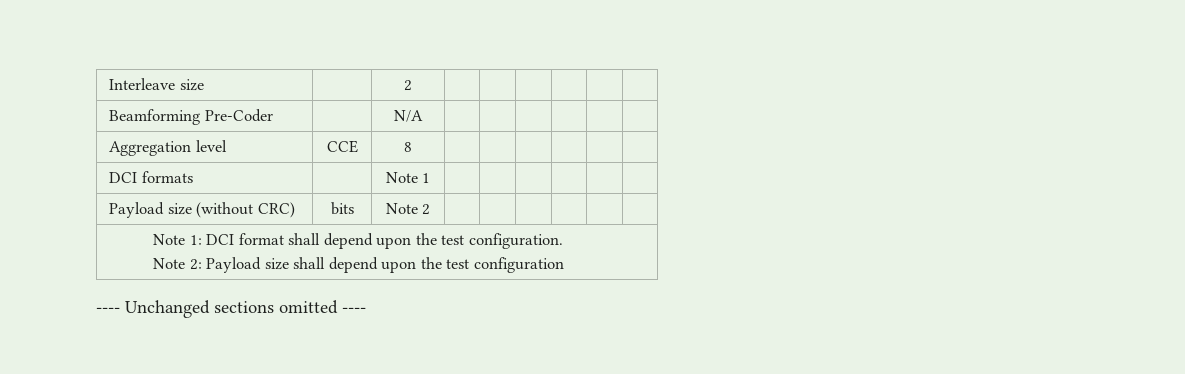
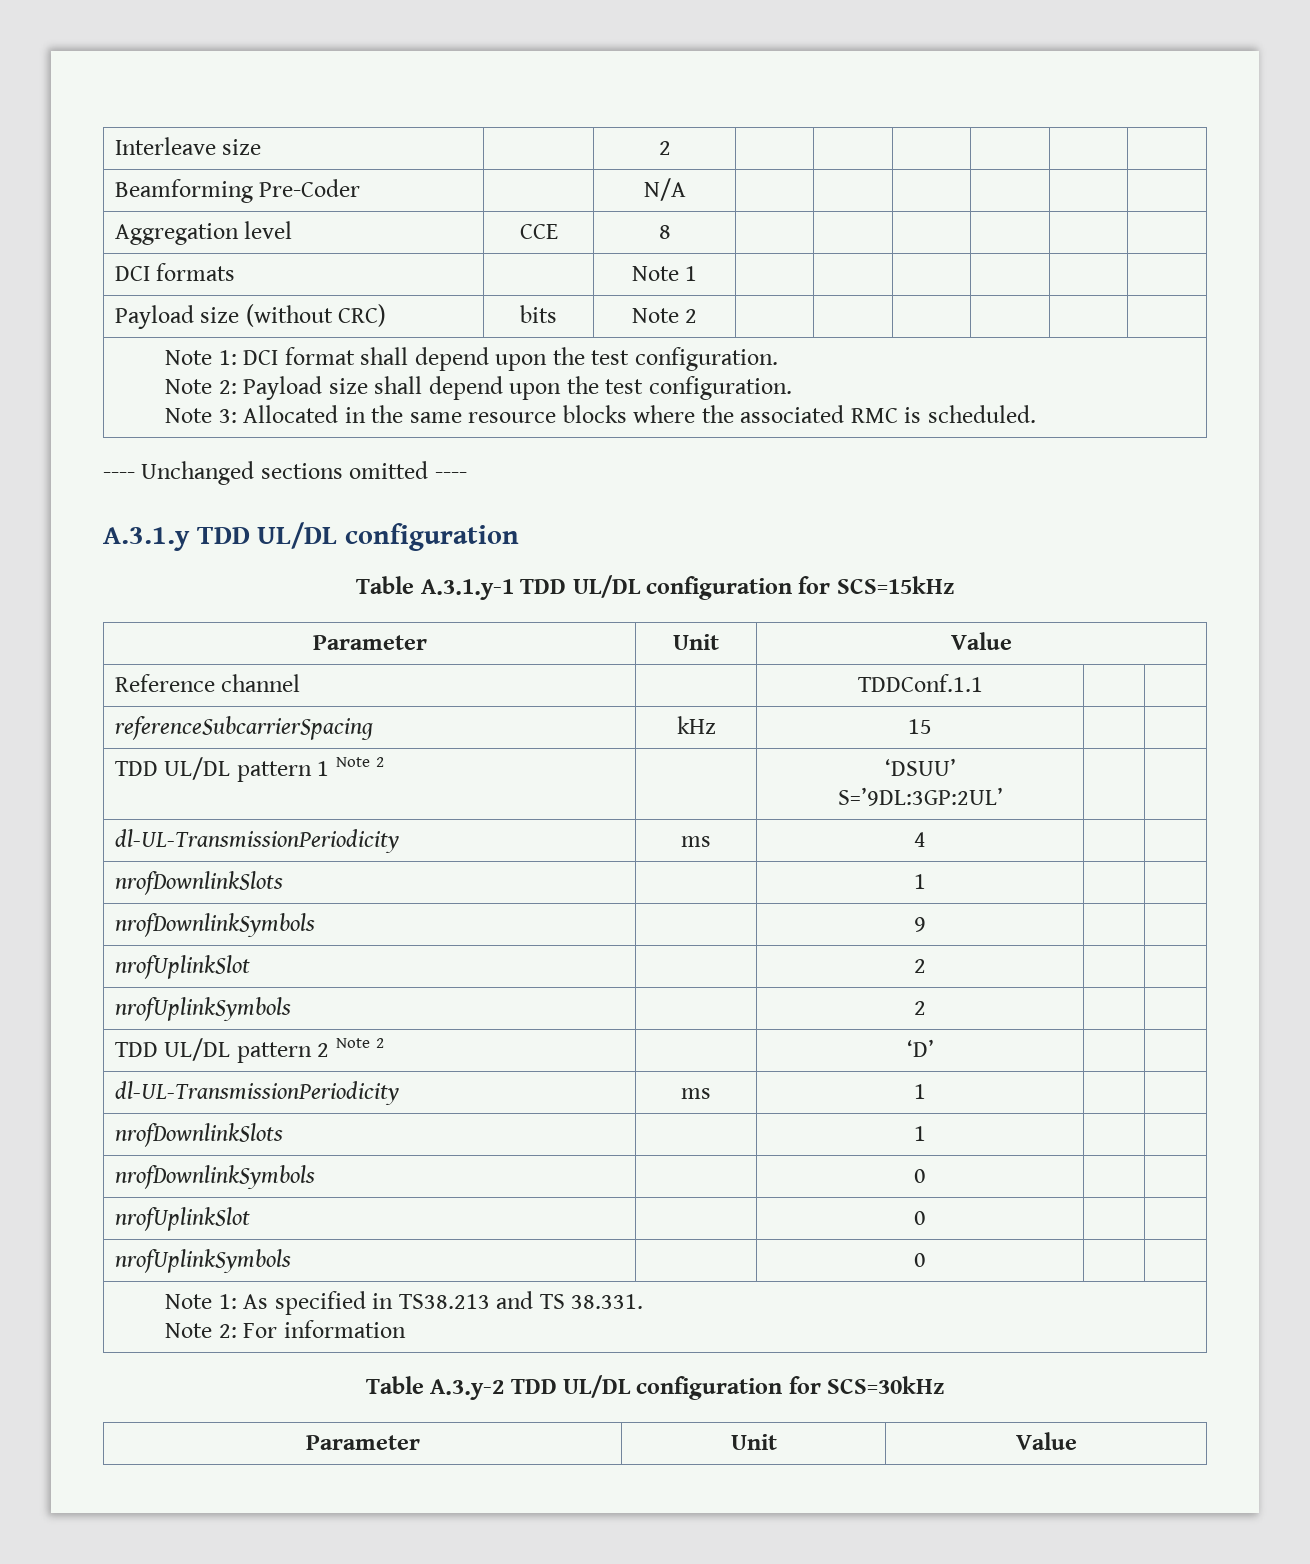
[473,257,564,273] configuration -> [648,376,792,400] [165,405,1036,423] configuration. // Note 3: Allocated in the same resource blocks where the associated RMC is scheduled.
(366, 310) none -> [103,522,519,551] [356,575,954,600] [312,635,427,650] [673,634,719,650] [951,632,1012,650] [114,674,301,692] [857,674,983,692] [114,716,373,740] [676,716,716,734] [908,719,932,734] [114,757,385,782] [884,758,956,776] [837,787,1003,806] [114,829,399,853] [681,836,711,847] [914,832,926,847] [114,871,283,895] [914,874,926,889] [114,913,315,937] [914,917,926,932] [114,955,250,979] [914,959,926,973] [114,997,291,1021] [914,1001,926,1015] [114,1038,385,1063] [906,1039,934,1057] [114,1081,399,1105] [681,1088,711,1099] [914,1084,926,1099] [114,1123,283,1147] [914,1126,926,1141] [114,1165,315,1189] [914,1169,926,1183] [114,1207,250,1231] [914,1211,926,1225] [114,1249,291,1273] [914,1253,926,1267] [165,1291,644,1315] [165,1320,406,1338] [365,1375,945,1400] [305,1435,420,1450] [730,1434,777,1450] [1015,1432,1077,1450] // A.3.1.y TDD UL/DL configuration // Table A.3.1.y-1 TDD UL/DL configuration for SCS=15kHz // Parameter | Unit | Value // Reference channel | | TDDConf.1.1 | | // referenceSubcarrierSpacing | kHz | 15 | | // TDD UL/DL pattern 1 Note 2 | | ‘DSUU’ // S=’9DL:3GP:2UL’ | | // dl-UL-TransmissionPeriodicity | ms | 4 | | // nrofDownlinkSlots | | 1 | | // nrofDownlinkSymbols | | 9 | | // nrofUplinkSlot | | 2 | | // nrofUplinkSymbols | | 2 | | // TDD UL/DL pattern 2 Note 2 | | ‘D’ | | // dl-UL-TransmissionPeriodicity | ms | 1 | | // nrofDownlinkSlots | | 1 | | // nrofDownlinkSymbols | | 0 | | // nrofUplinkSlot | | 0 | | // nrofUplinkSymbols | | 0 | | // Note 1: As specified in TS38.213 and TS 38.331. // Note 2: For information // Table A.3.y-2 TDD UL/DL configuration for SCS=30kHz // Parameter | Unit | Value

